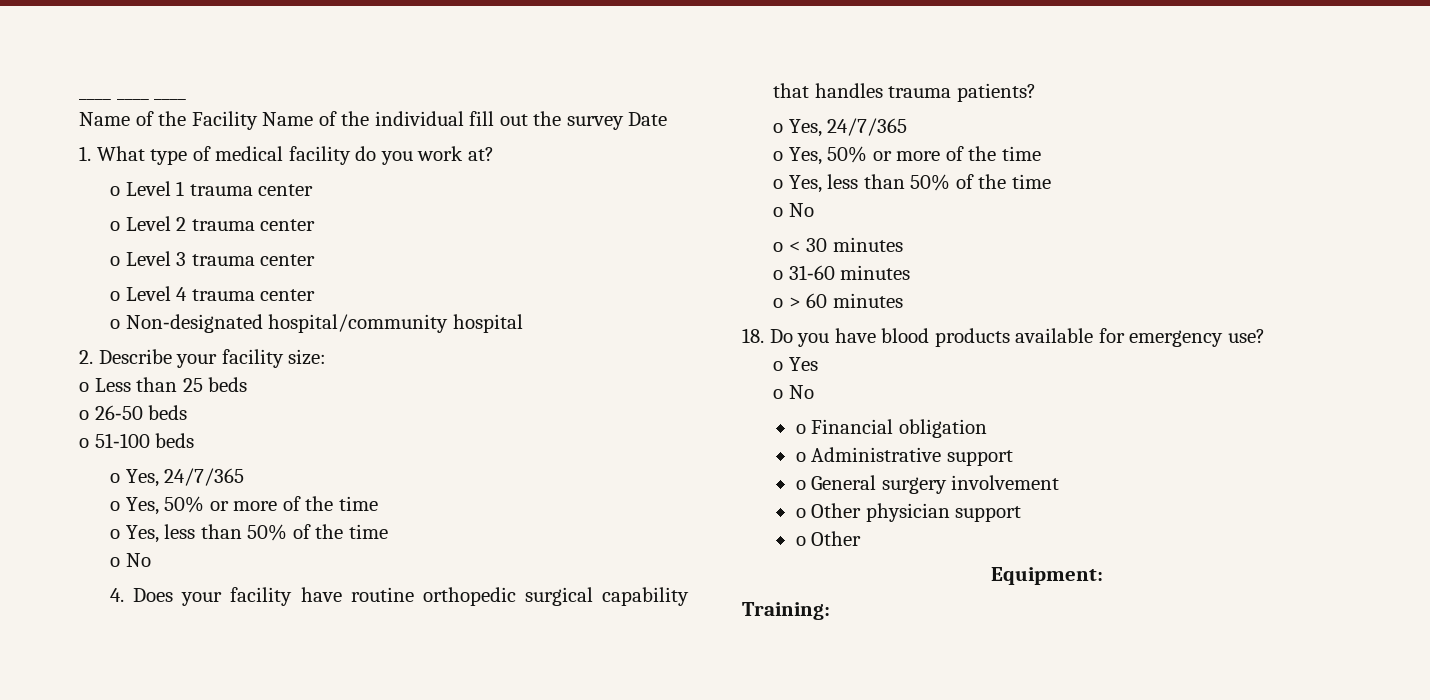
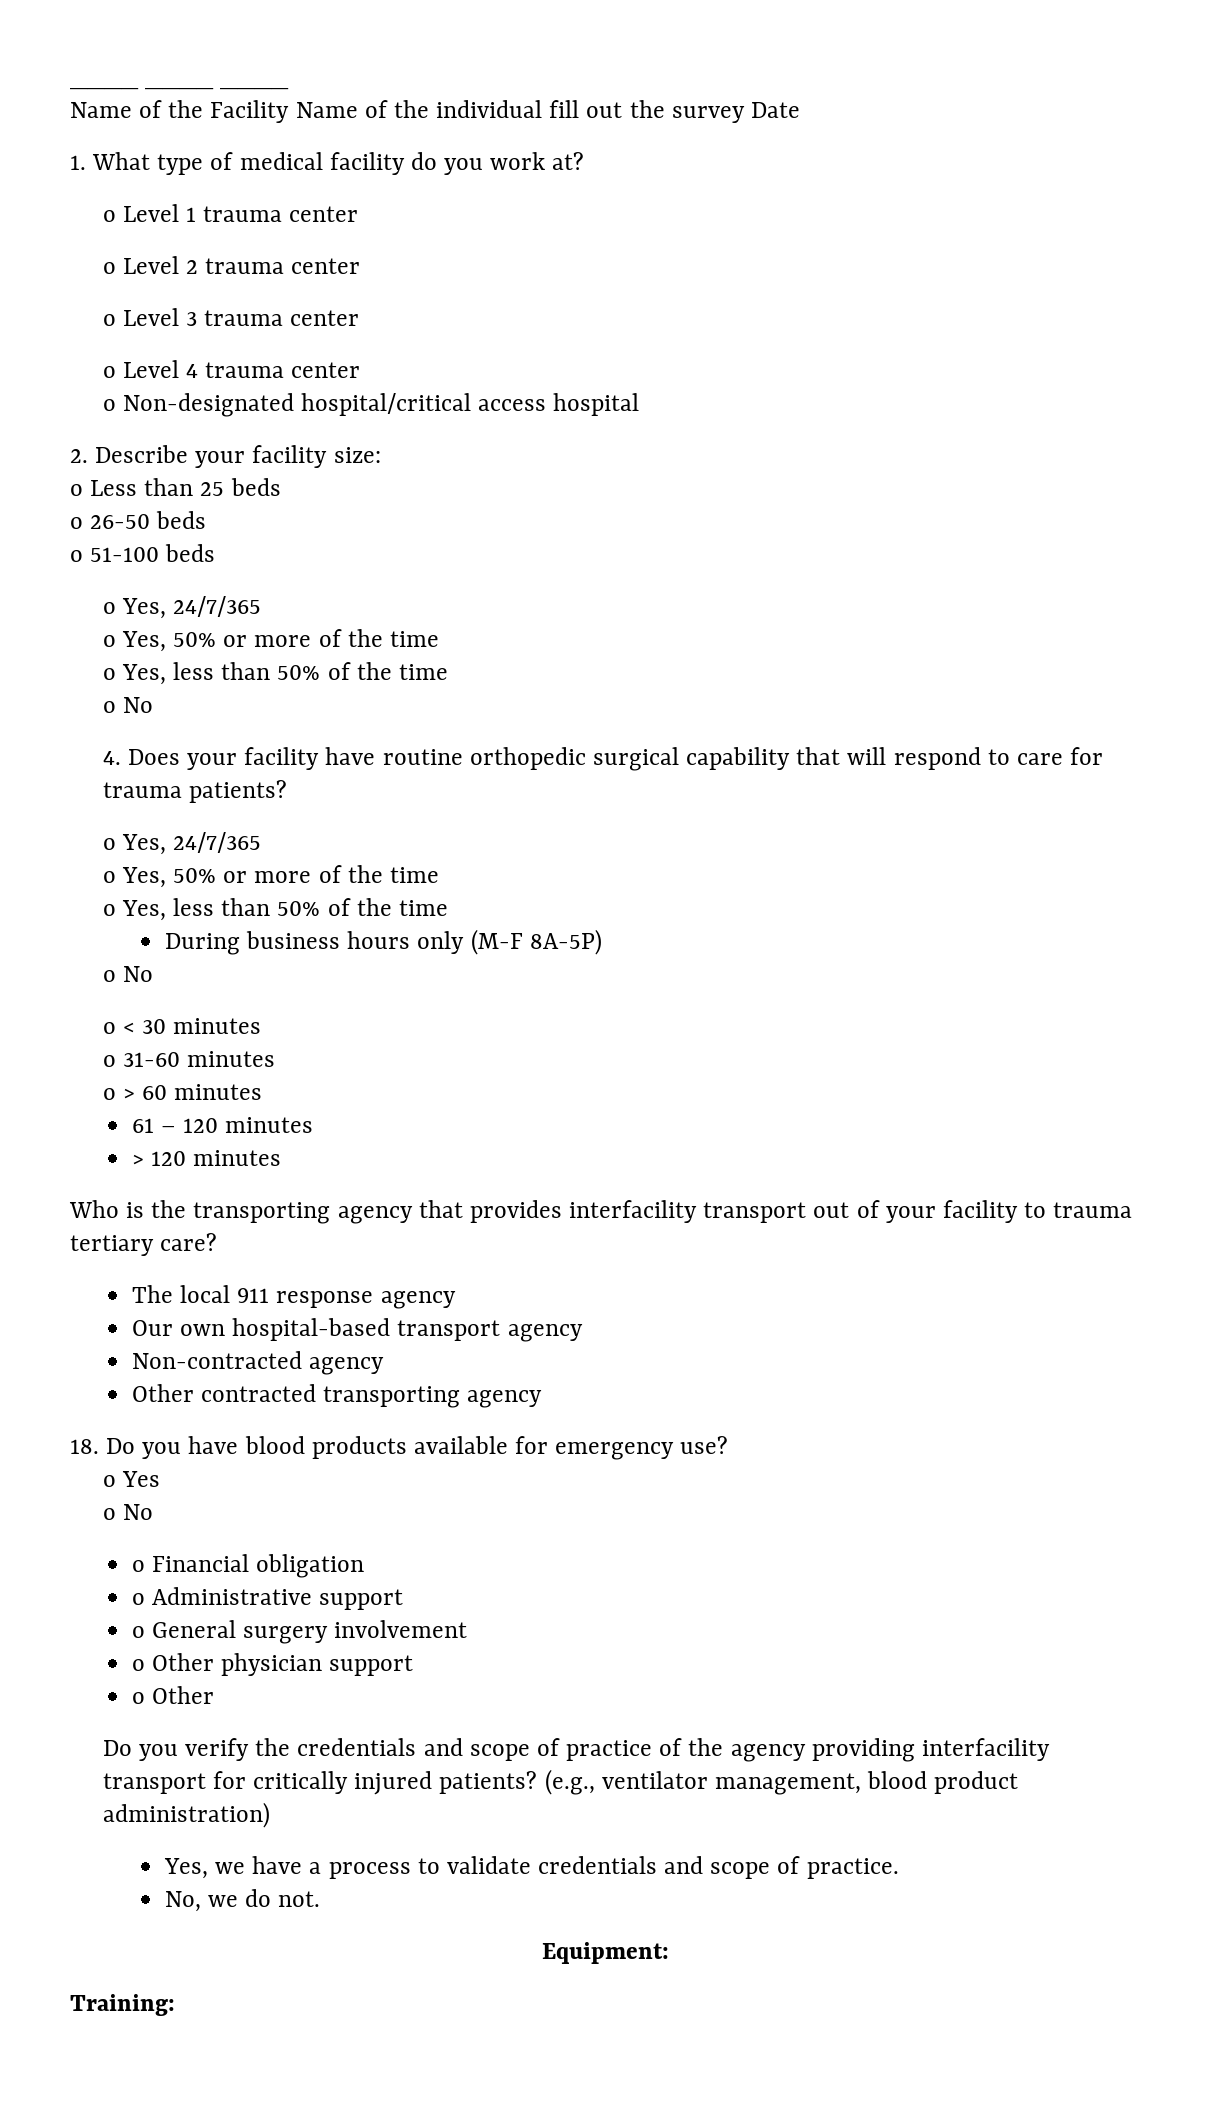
[268,314,449,333] hospital/community -> [301,393,547,416] hospital/critical access
[814,83,883,98] handles -> [847,747,1104,770] will respond to care for
(1051, 181) none -> [164,929,602,955] // During business hours only (M-F 8A-5P)
(903, 300) none -> [132,1117,314,1133] [132,1150,282,1166] [69,1200,1133,1224] [70,1233,218,1256] [132,1285,456,1309] [132,1318,583,1342] [132,1351,385,1375] [132,1384,543,1408] // 61 – 120 minutes // > 120 minutes // Who is the transporting agency that provides interfacility transport out of your facility to trauma tertiary care? // The local 911 response agency // Our own hospital-based transport agency // Non-contracted agency // Other contracted transporting agency
(862, 538) none -> [102,1738,1050,1762] [102,1769,1019,1795] [102,1802,270,1828] [163,1856,899,1879] [164,1889,321,1912] // Do you verify the credentials and scope of practice of the agency providing interfacility transport for critically injured patients? (e.g., ventilator management, blood product administration) // Yes, we have a process to validate credentials and scope of practice. // No, we do not.

